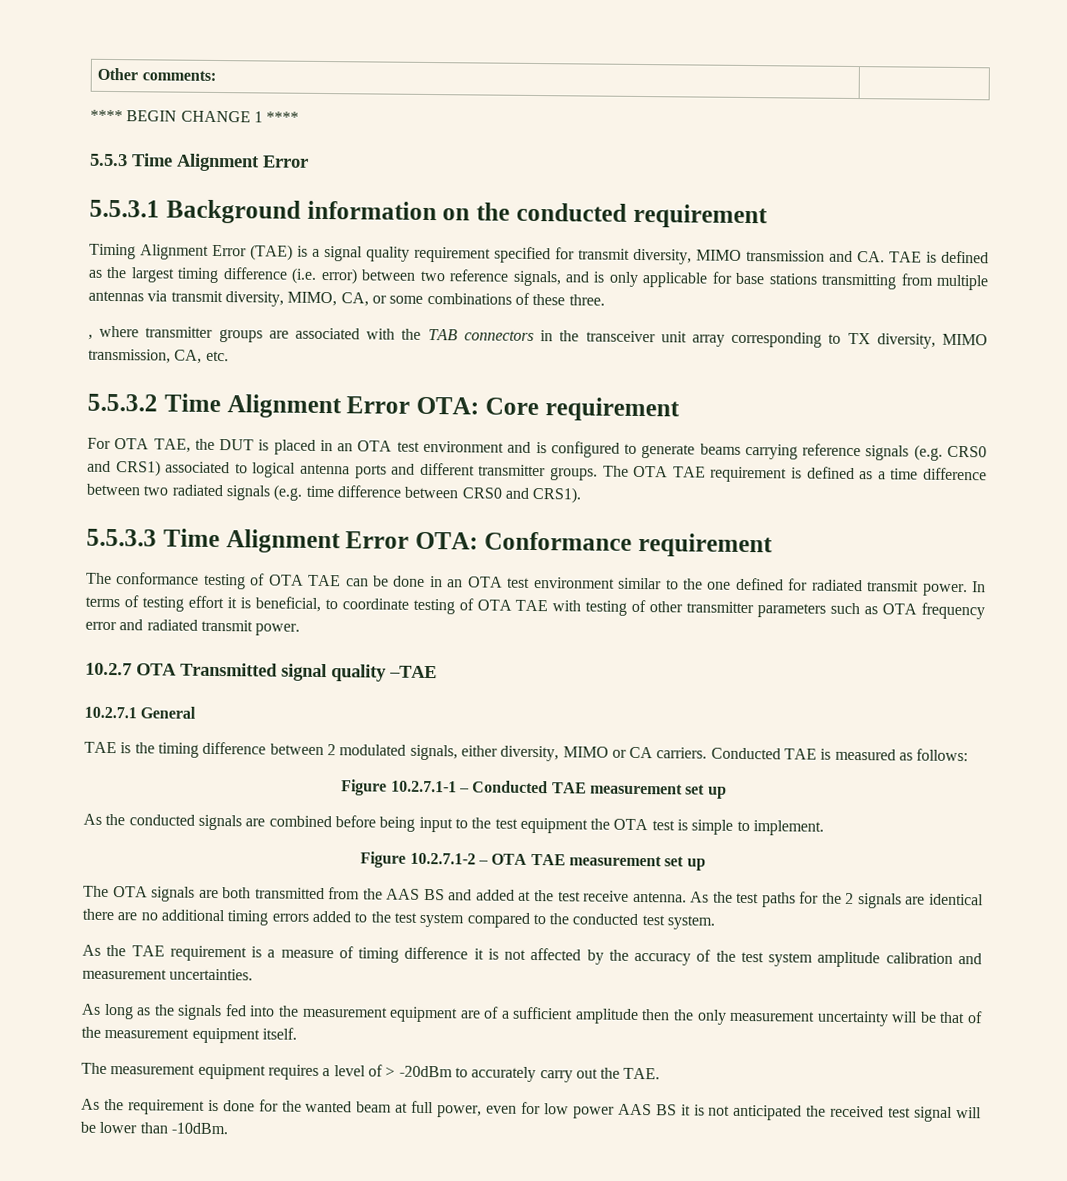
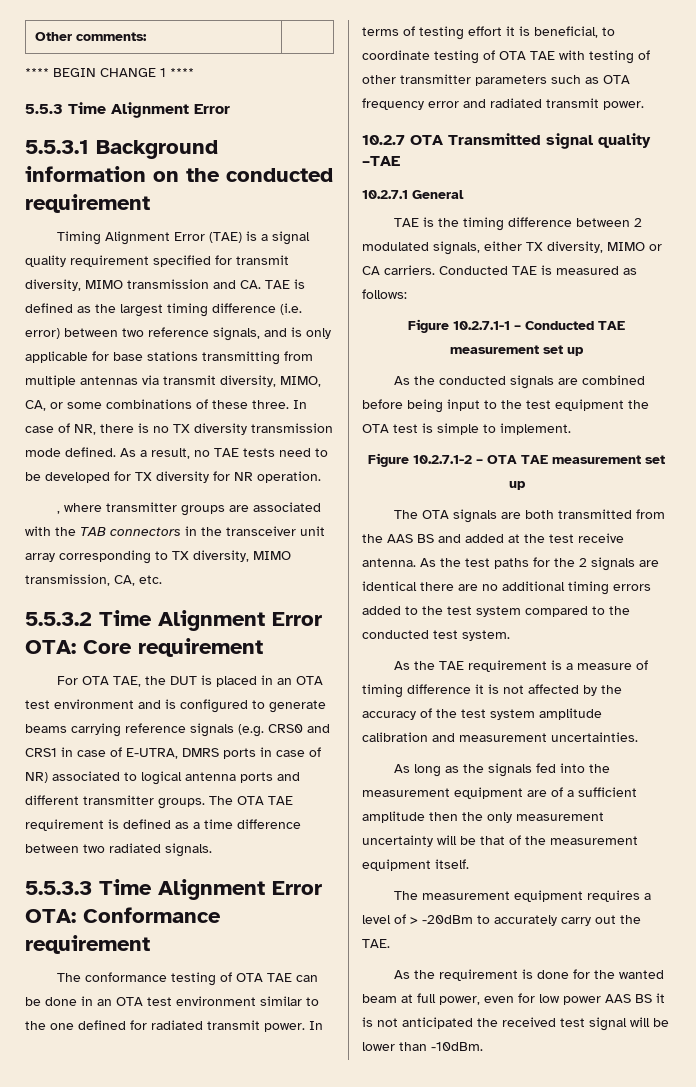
(605, 300) none -> [293,400,307,409] [25,423,333,435] [25,447,328,459] [25,471,321,483] In case of NR, there is no TX diversity transmission mode defined. As a result, no TAE tests need to be developed for TX diversity for NR operation.
[115,460,161,477] CRS1) -> [25,747,321,759] [25,772,48,783] CRS1 in case of E-UTRA, DMRS ports in case of NR)
[225,484,582,504] signals (e.g. time difference between CRS0 and CRS1). -> [165,843,212,857] signals.
(498, 751) none -> [526,242,543,251] TX

